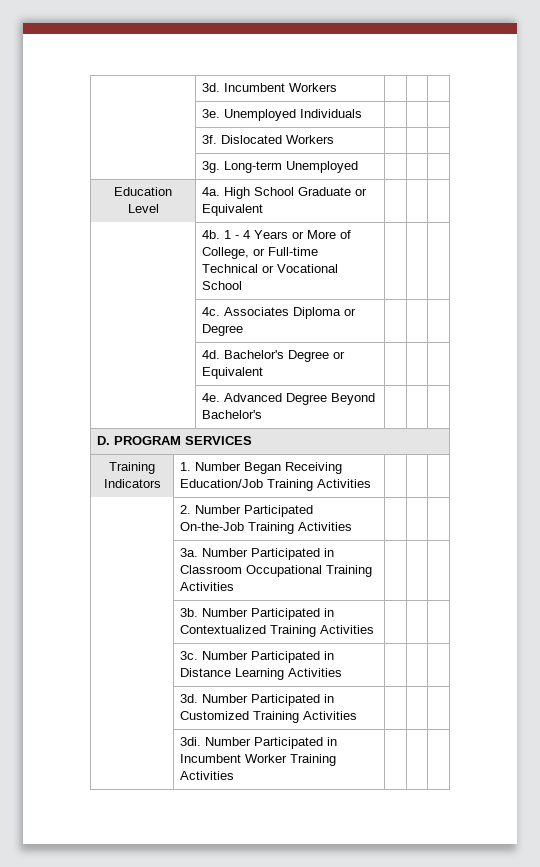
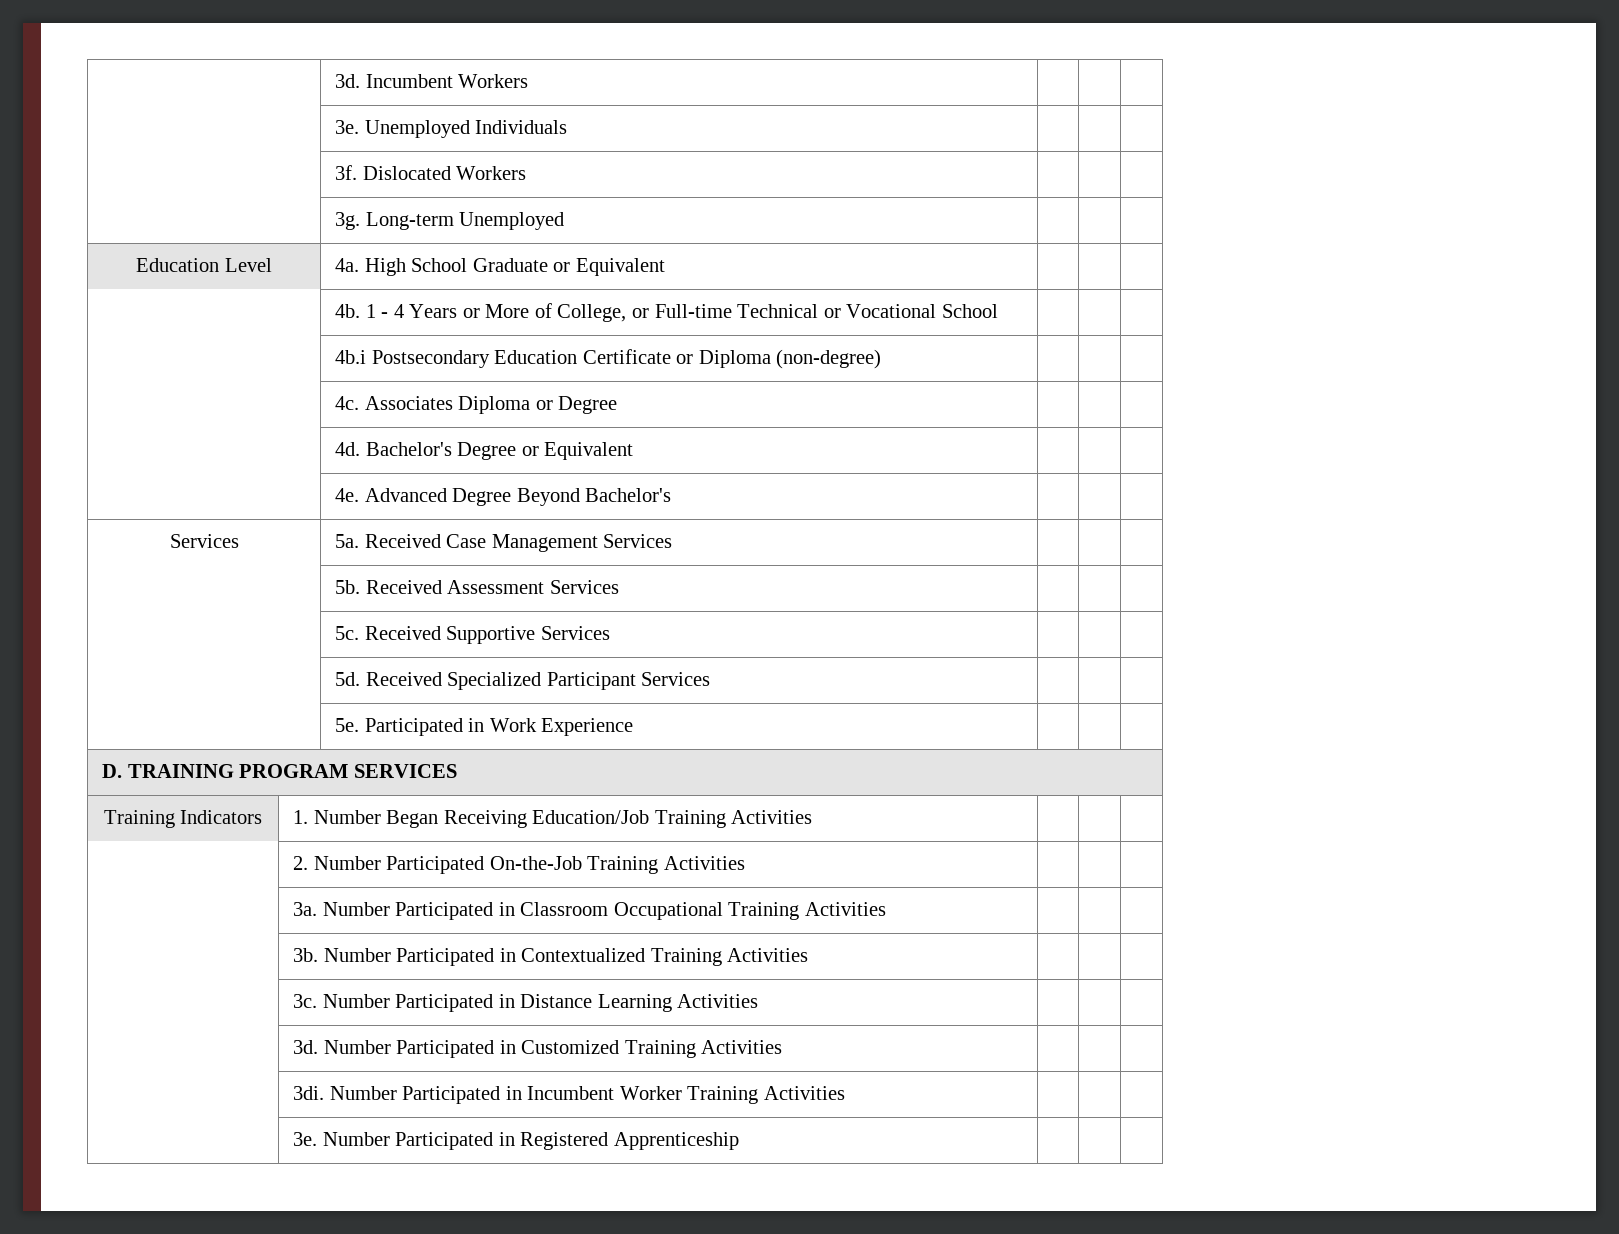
(243, 285) none -> [335,349,882,369] // | 4b.i Postsecondary Education Certificate or Diploma (non-degree) | | |
(263, 414) none -> [169,534,239,548] [335,534,673,552] [335,580,619,594] [335,626,610,644] [335,672,711,690] [335,718,634,736] // Services | 5a. Received Case Management Services | | | // | 5b. Received Assessment Services | | | // | 5c. Received Supportive Services | | | // | 5d. Received Specialized Participant Services | | | // | 5e. Participated in Work Experience | | |
(111, 440) none -> [127,764,234,778] TRAINING
(235, 775) none -> [293,1132,739,1150] // | 3e. Number Participated in Registered Apprenticeship | | |

